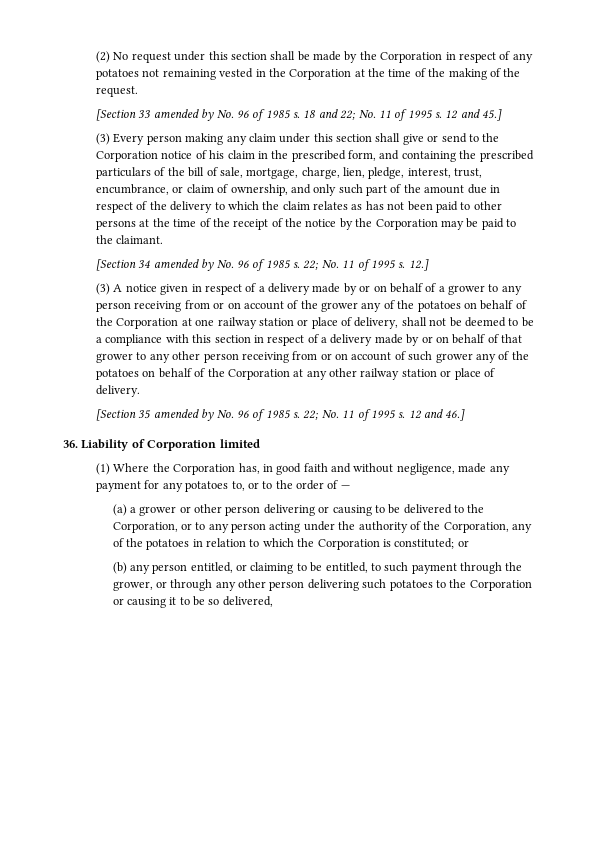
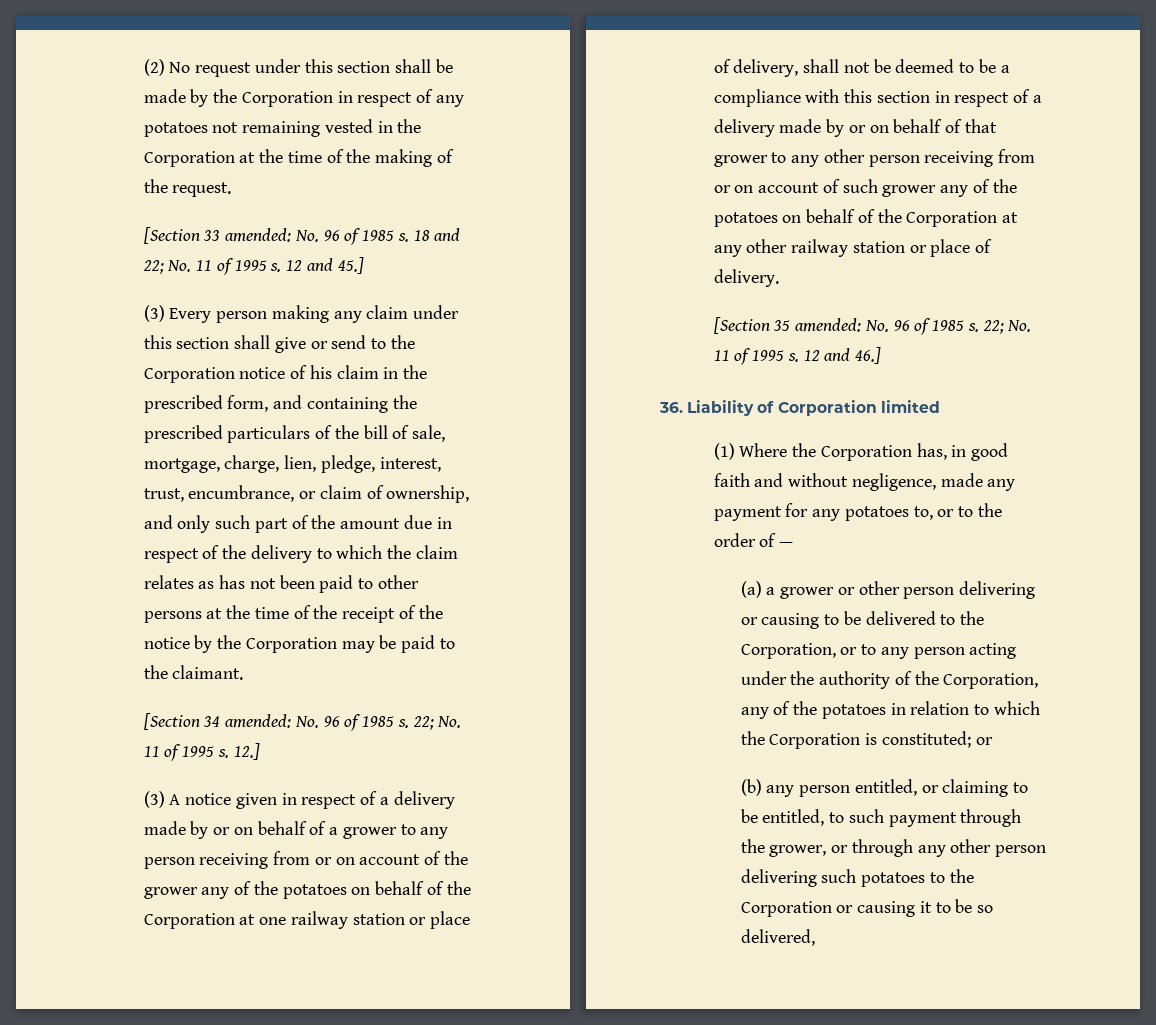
[153,109,215,121] amended by -> [225,228,292,242] amended:
[153,259,215,271] amended by -> [225,714,292,728] amended:
[153,409,215,421] amended by -> [795,318,862,332] amended:

